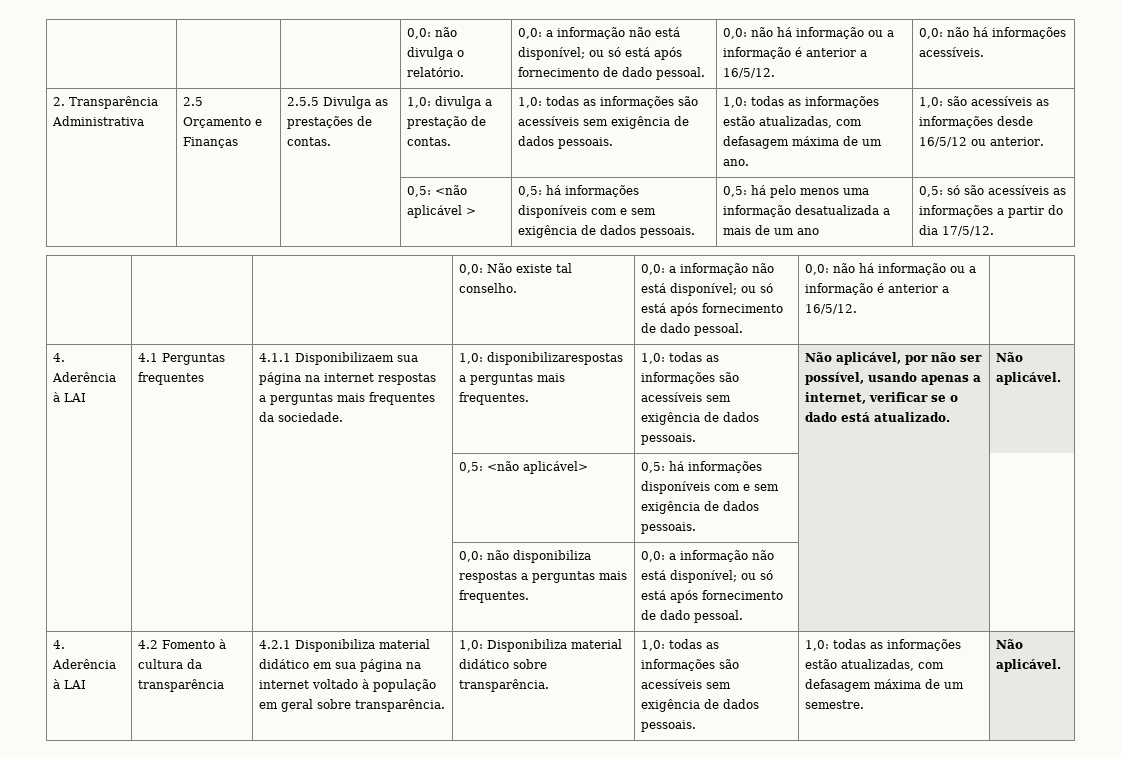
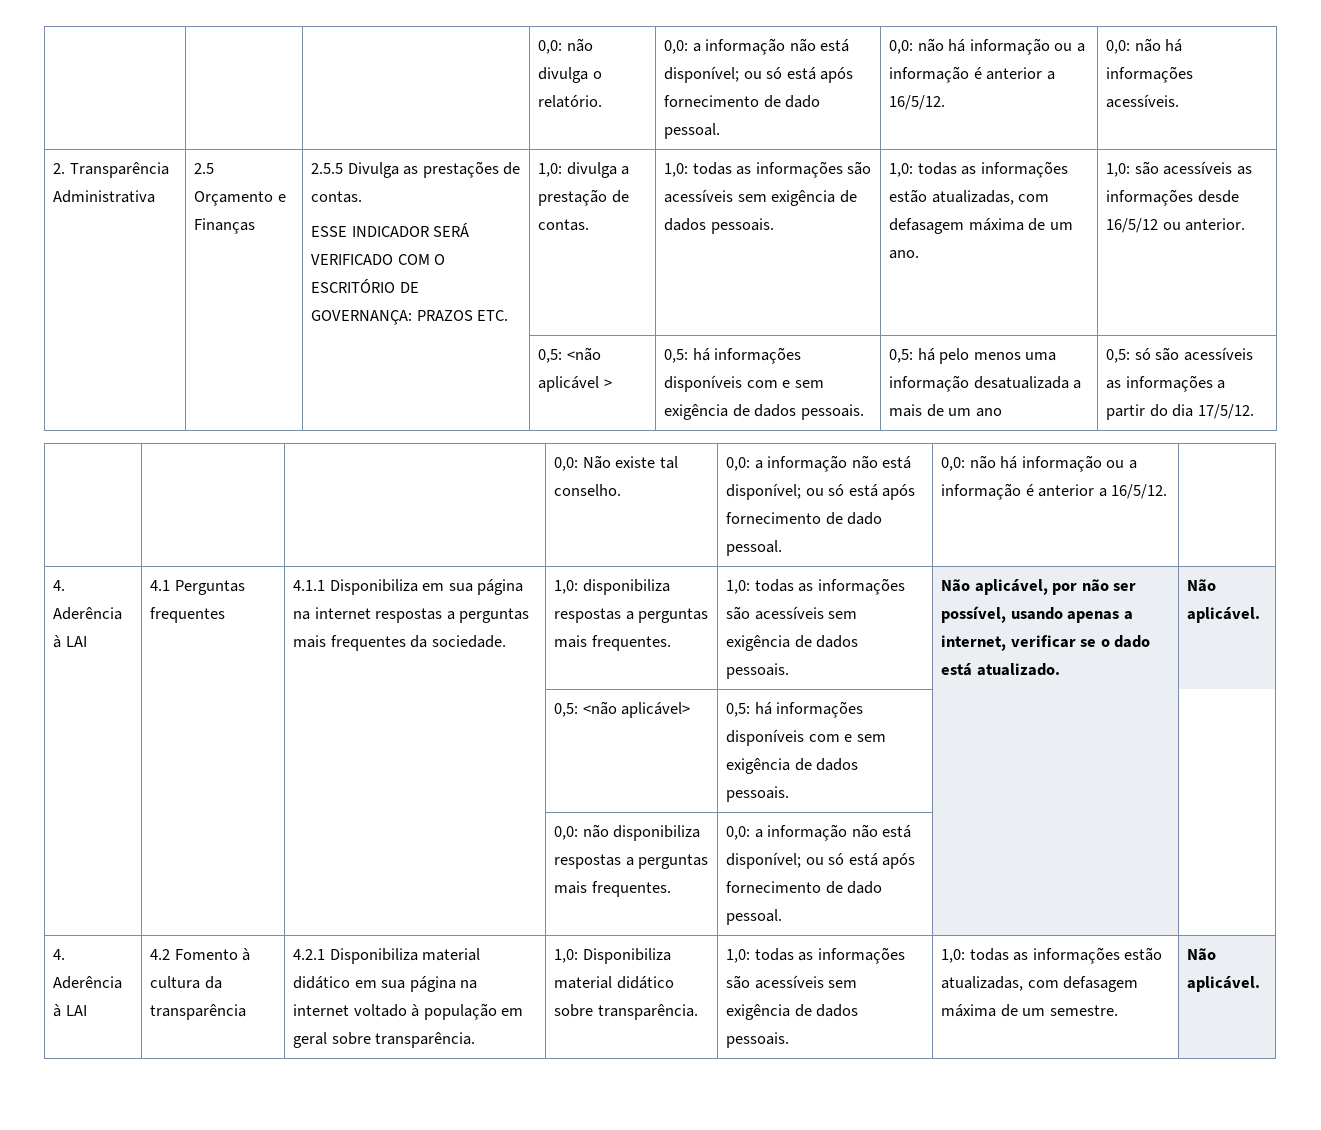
(332, 141) none -> [311,223,470,237] [311,254,446,265] [311,279,419,293] [311,310,509,325] // ESSE INDICADOR SERÁ VERIFICADO COM O ESCRITÓRIO DE GOVERNANÇA: PRAZOS ETC.
[295,352,395,365] Disponibilizaem -> [329,579,445,595] Disponibiliza em
[487,352,624,365] disponibilizarespostas -> [582,579,670,595] [554,608,622,623] disponibiliza respostas

